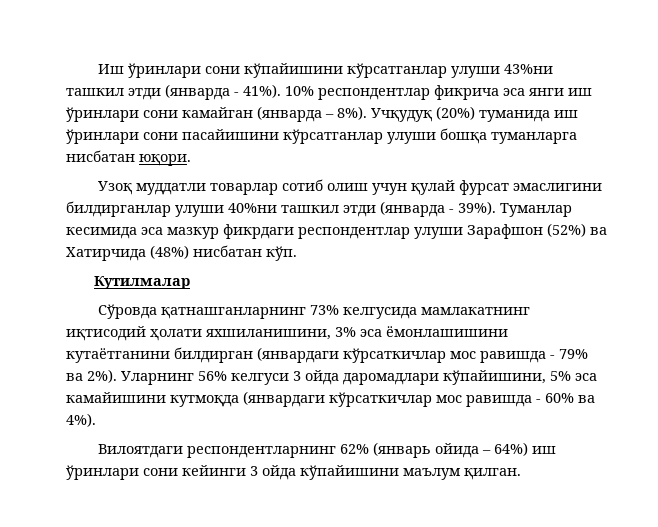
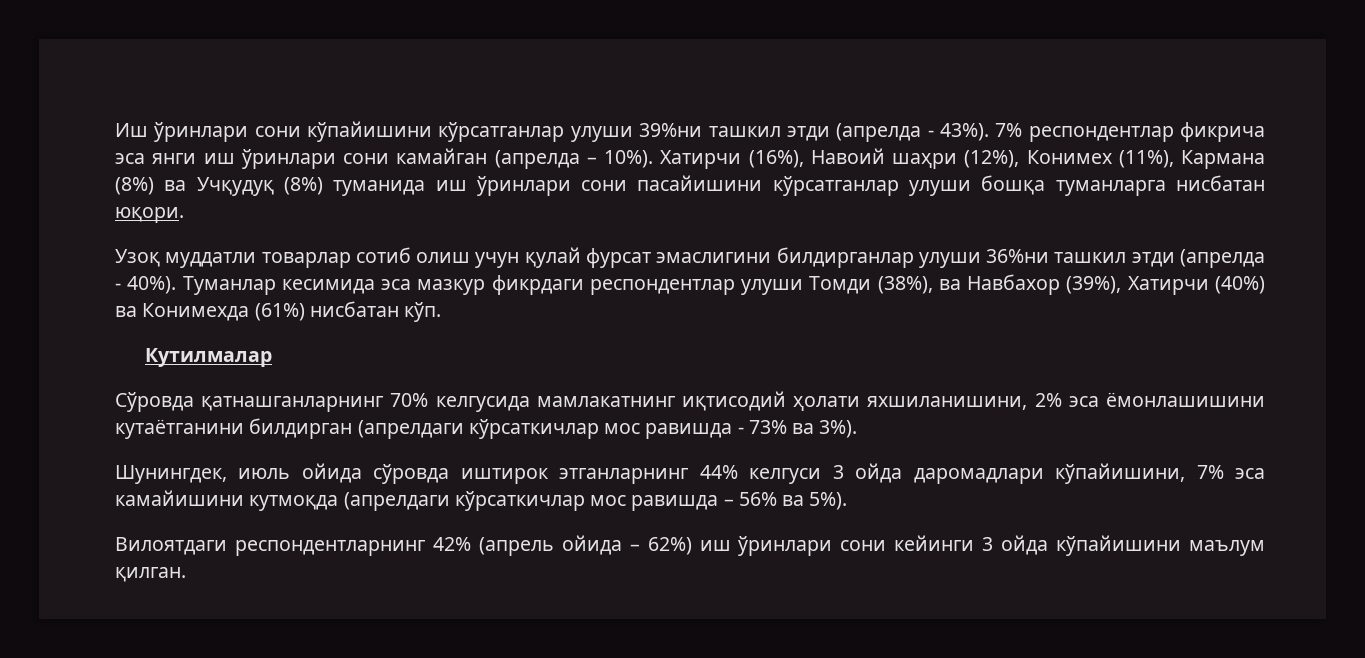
[503,64,553,74] [66,84,314,100] 43%ни ташкил этди (январда - 41%). 10% -> [639,123,1023,142] 39%ни ташкил этди (апрелда - 43%). 7%
[257,106,475,122] (январда – 8%). Учқудуқ (20%) -> [494,148,1265,169] [115,177,323,196] (апрелда – 10%). Хатирчи (16%), Навоий шаҳри (12%), Конимех (11%), Кармана (8%) ва Учқудуқ (8%)
[228,201,496,217] 40%ни ташкил этди (январда - 39%). -> [986,249,1266,268] [115,276,177,294] 36%ни ташкил этди (апрелда - 40%).
[467,223,607,239] [66,245,189,261] Зарафшон (52%) ва Хатирчида (48%) -> [809,274,1265,295] [115,303,305,321] Томди (38%), ва Навбахор (39%), Хатирчи (40%) ва Конимехда (61%)
[309,305,339,315] 73% -> [390,393,429,407] 70%
[335,327,356,337] 3% -> [1034,393,1062,407] 2%
[257,347,588,363] [66,369,227,385] (январдаги кўрсаткичлар мос равишда - 79% ва 2%). Уларнинг 56% -> [357,419,858,439] [115,463,738,484] (апрелдаги кўрсаткичлар мос равишда - 73% ва 3%). // Шунингдек, июль ойида сўровда иштирок этганларнинг 44%
[550,371,571,381] 5% -> [1196,465,1224,479] 7%
[243,391,595,407] [66,413,96,427] (январдаги кўрсаткичлар мос равишда - 60% ва 4%). -> [343,491,848,511] (апрелдаги кўрсаткичлар мос равишда – 56% ва 5%).
[339,442,431,458] 62% (январь -> [432,537,554,556] 42% (апрель
[493,442,528,456] 64%) -> [647,537,692,555] 62%)

